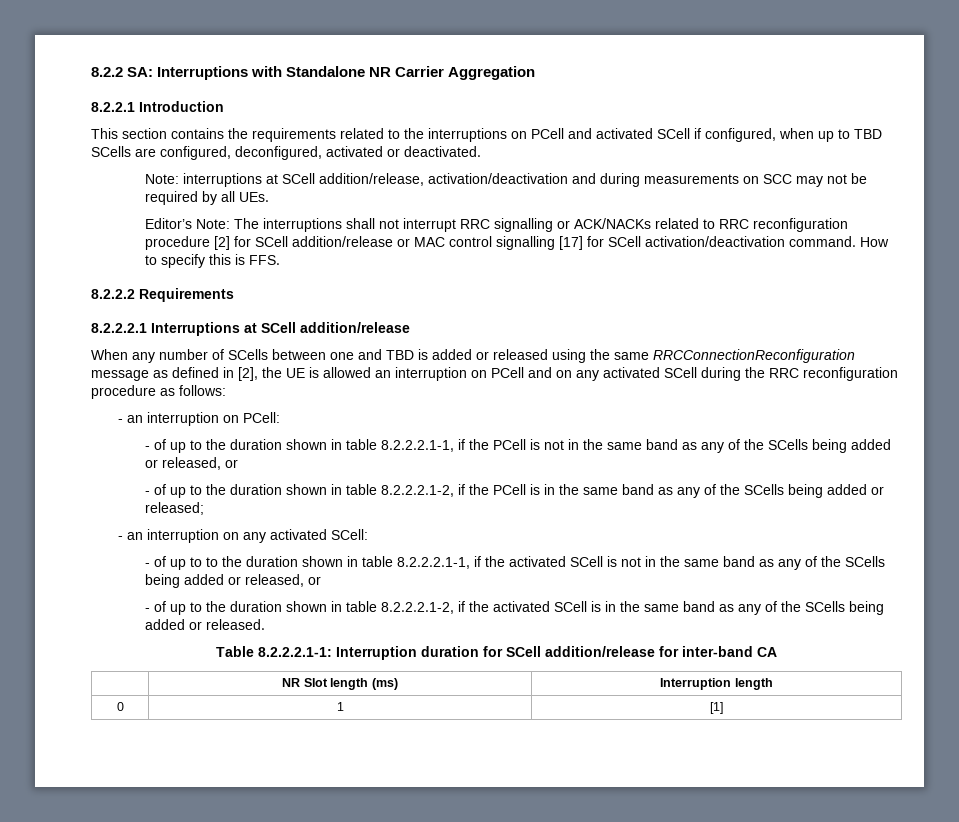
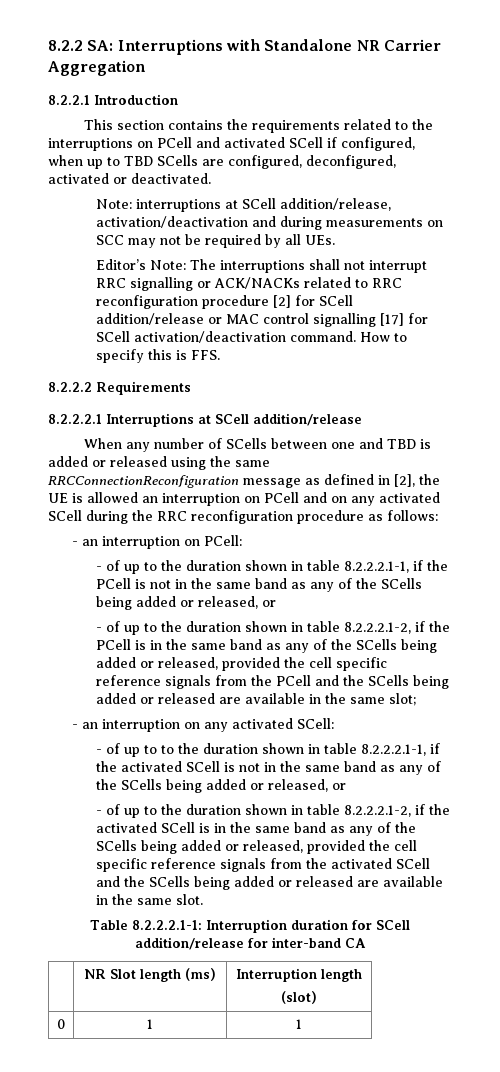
[145,502,205,515] released; -> [158,657,388,671] [96,675,450,689] [96,693,417,706] released, provided the cell specific reference signals from the PCell and the SCells being added or released are available in the same slot;
[206,619,266,630] released. -> [243,840,418,854] [96,858,431,872] [96,876,444,890] [96,894,204,905] released, provided the cell specific reference signals from the activated SCell and the SCells being added or released are available in the same slot.
(773, 684) none -> [281,991,317,1004] // (slot)
[710,702,723,714] [1] -> [296,1019,302,1029] 1

